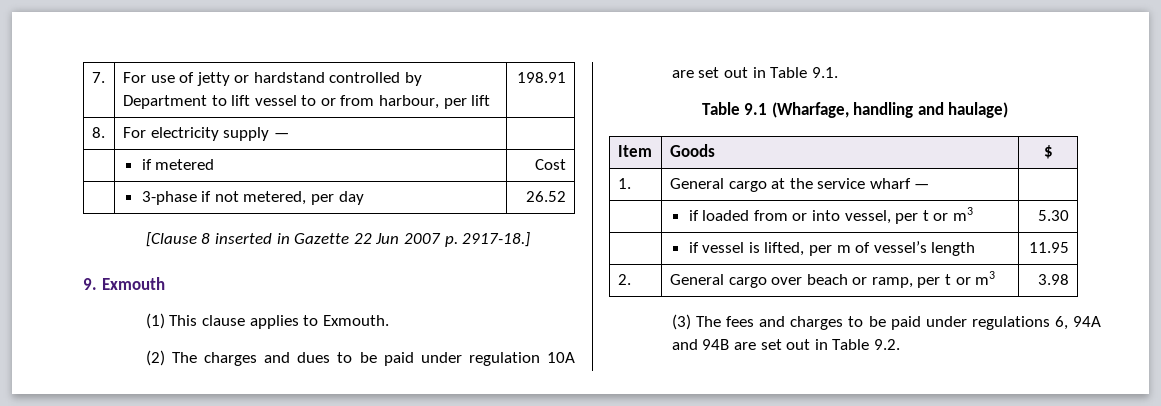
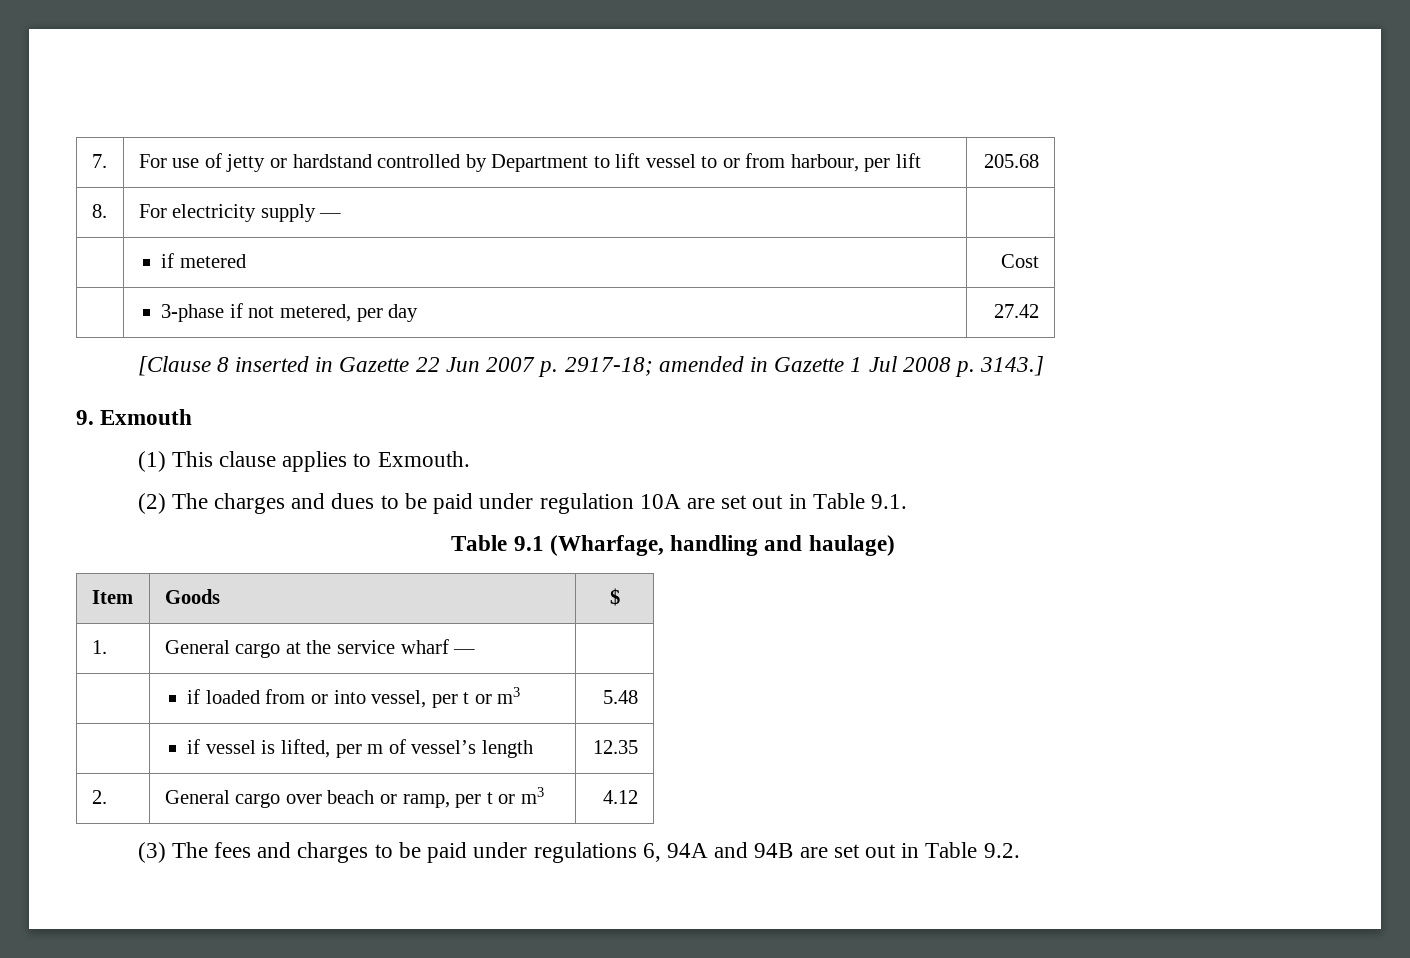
[517,72,567,83] 198.91 -> [984,154,1040,168] 205.68
[526,191,567,202] 26.52 -> [994,304,1040,318] 27.42
[462,232,531,247] 2917-18.] -> [564,356,1045,377] 2917-18; amended in Gazette 1 Jul 2008 p. 3143.]
[1038,210,1070,221] 5.30 -> [603,690,639,704] 5.48
[1029,242,1070,253] 11.95 -> [593,740,639,754] 12.35
[1038,274,1070,285] 3.98 -> [603,790,639,804] 4.12

